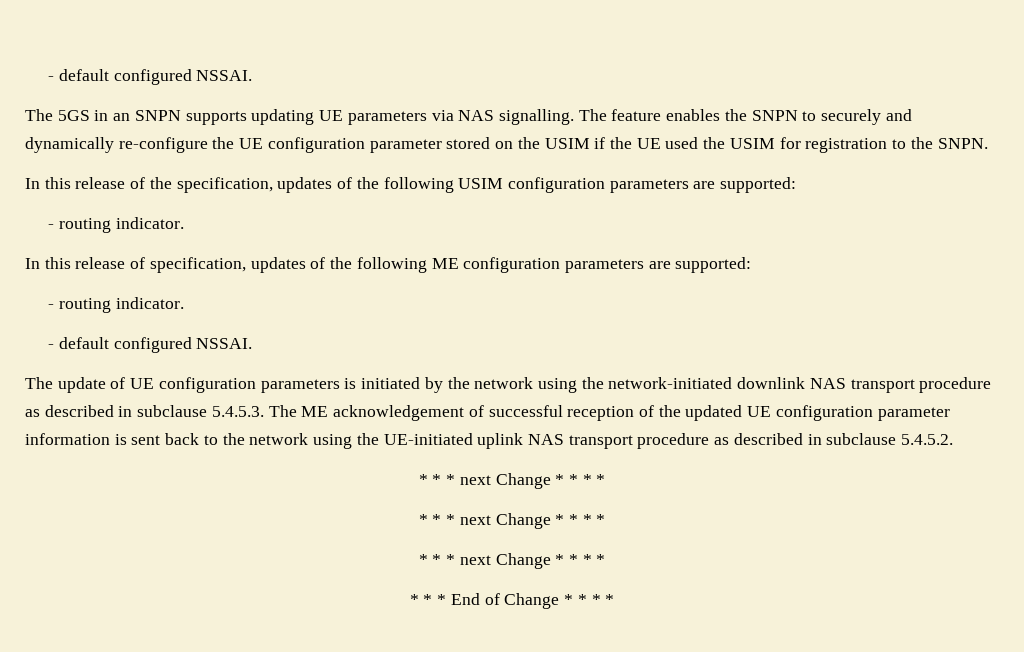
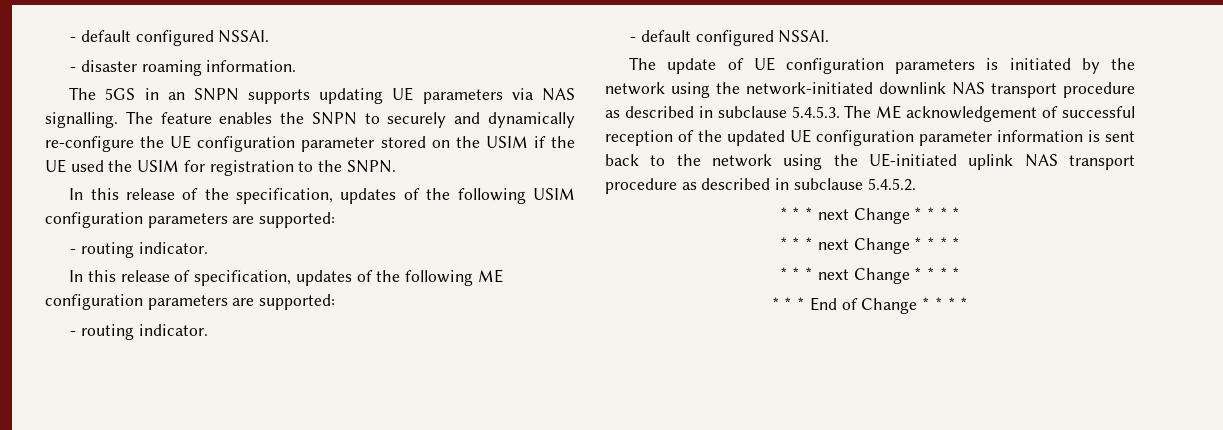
[48,69,253,85] - default configured NSSAI. -> [70,30,270,46] [70,60,297,76] - default configured NSSAI. // - disaster roaming information.

